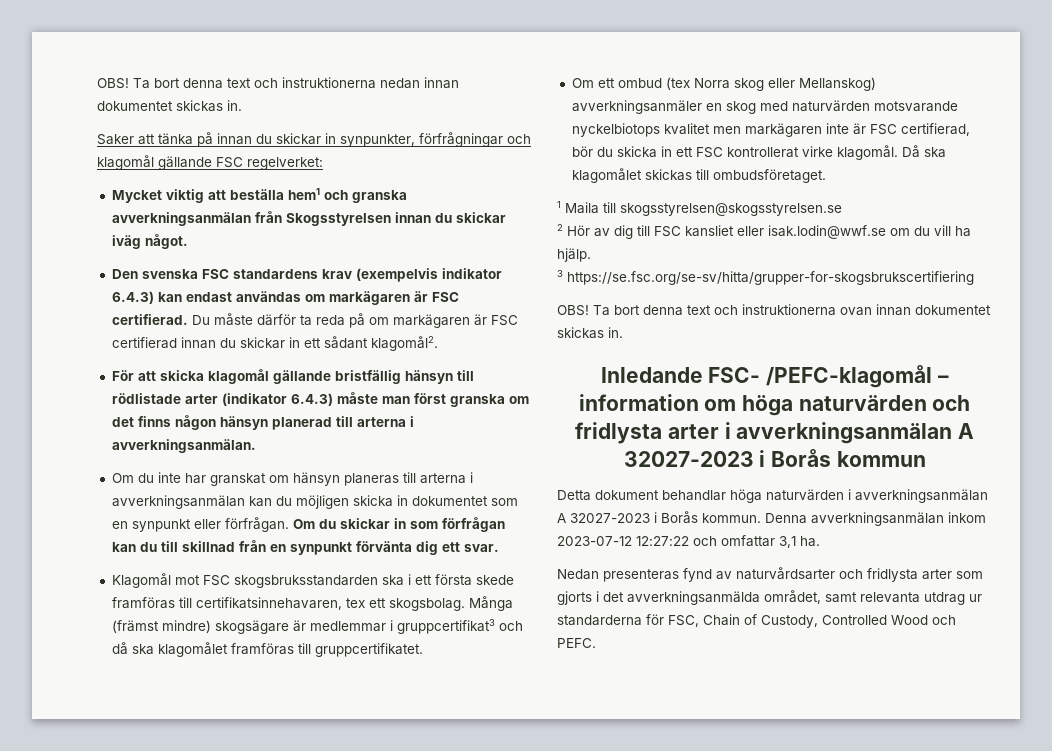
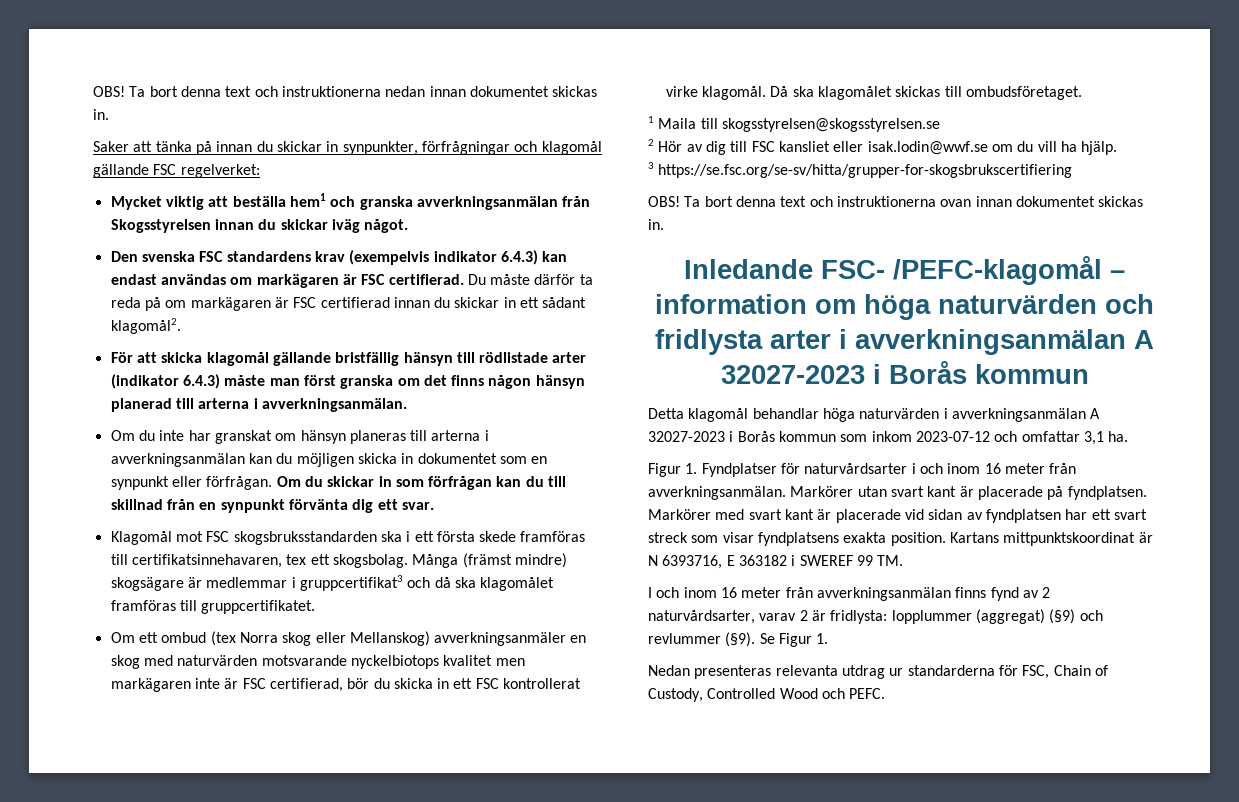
[595,490,659,500] dokument -> [688,408,749,422] klagomål
[702,512,944,526] kommun. Denna avverkningsanmälan -> [778,431,868,442] kommun som
[636,536,689,546] 12:27:22 -> (990, 436) none
[557,567,983,582] [557,590,857,605] Nedan presenteras fynd av naturvårdsarter och fridlysta arter som gjorts i det avverkningsanmälda området, samt -> [648,463,1077,477] [648,486,1147,500] [648,509,1147,523] [648,532,1153,546] [648,555,904,569] [648,587,1051,601] [648,609,1103,624] [648,632,829,647] [648,665,772,679] Figur 1. Fyndplatser för naturvårdsarter i och inom 16 meter från avverkningsanmälan. Markörer utan svart kant är placerade på fyndplatsen. Markörer med svart kant är placerade vid sidan av fyndplatsen har ett svart streck som visar fyndplatsens exakta position. Kartans mittpunktskoordinat är N 6393716, E 363182 i SWEREF 99 TM. // I och inom 16 meter från avverkningsanmälan finns fynd av 2 naturvårdsarter, varav 2 är fridlysta: lopplummer (aggregat) (§9) och revlummer (§9). Se Figur 1. // Nedan presenteras

